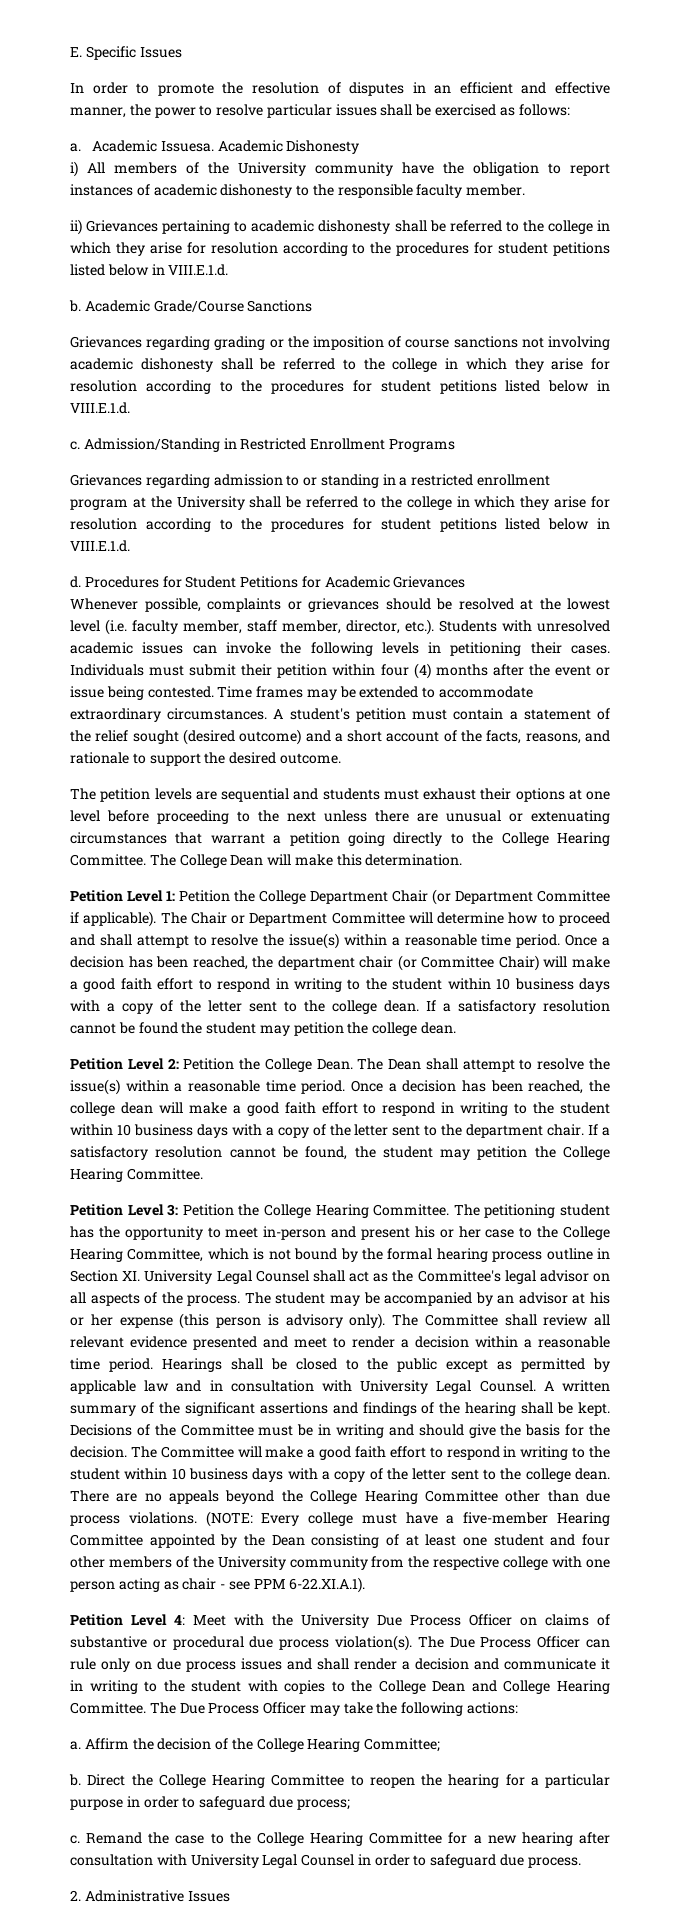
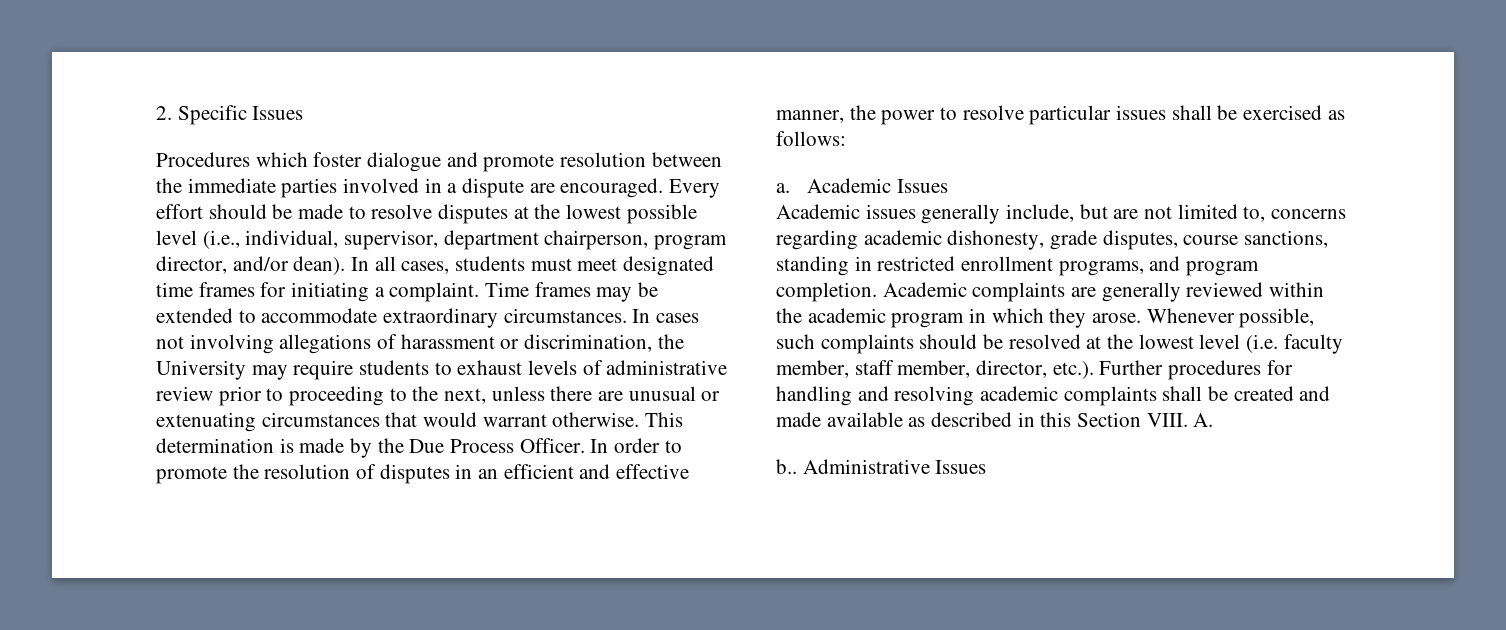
[70,47,82,57] E. -> [156,106,172,120] 2.
(182, 52) none -> [156,152,722,172] [156,178,721,198] [156,204,697,224] [156,230,728,250] [156,256,715,276] [156,282,659,302] [156,308,700,328] [156,334,684,354] [156,360,728,380] [156,386,721,406] [156,412,684,432] [156,438,585,458] Procedures which foster dialogue and promote resolution between the immediate parties involved in a dispute are encouraged. Every effort should be made to resolve disputes at the lowest possible level (i.e., individual, supervisor, department chairperson, program director, and/or dean). In all cases, students must meet designated time frames for initiating a complaint. Time frames may be extended to accommodate extraordinary circumstances. In cases not involving allegations of harassment or discrimination, the University may require students to exhaust levels of administrative review prior to proceeding to the next, unless there are unusual or extenuating circumstances that would warrant otherwise. This determination is made by the Due Process Officer.
[160,140,360,154] [70,161,610,177] [70,184,526,198] [70,219,610,235] [70,242,610,256] [70,264,229,276] [69,300,313,312] [70,336,610,350] [70,358,610,372] [70,380,610,394] [70,402,130,414] [70,438,455,452] [70,474,551,488] [70,496,610,510] [70,518,610,532] [70,540,130,552] [70,576,466,588] [70,598,379,612] Issuesa. Academic Dishonesty // i) All members of the University community have the obligation to report instances of academic dishonesty to the responsible faculty member. // ii) Grievances pertaining to academic dishonesty shall be referred to the college in which they arise for resolution according to the procedures for student petitions listed below in VIII.E.1.d. // b. Academic Grade/Course Sanctions // Grievances regarding grading or the imposition of course sanctions not involving academic dishonesty shall be referred to the college in which they arise for resolution according to the procedures for student petitions listed below in VIII.E.1.d. // c. Admission/Standing in Restricted Enrollment Programs // Grievances regarding admission to or standing in a restricted enrollment program at the University shall be referred to the college in which they arise for resolution according to the procedures for student petitions listed below in VIII.E.1.d. // d. Procedures for Student Petitions for Academic Grievances // Whenever possible, complaints or grievances -> [897,179,949,193] [776,204,1347,224] [776,230,1329,250] [776,256,1260,276] [776,282,1325,302] [776,308,1315,328] [776,334,914,354] Issues // Academic issues generally include, but are not limited to, concerns regarding academic dishonesty, grade disputes, course sanctions, standing in restricted enrollment programs, and program completion. Academic complaints are generally reviewed within the academic program in which they arose. Whenever possible, such complaints
[439,620,610,632] [70,642,610,656] [70,663,610,679] [70,686,534,700] [70,708,610,722] [70,729,611,745] [70,752,341,766] [70,788,610,802] [70,810,610,824] [70,832,610,846] [70,854,463,868] [70,889,610,905] [70,911,610,927] [70,933,611,949] [70,955,610,971] [70,978,610,992] [70,1000,610,1014] [70,1022,457,1036] [70,1058,610,1072] [70,1079,611,1095] [70,1102,610,1116] [70,1124,610,1138] [70,1146,611,1160] [70,1168,203,1182] [70,1204,611,1218] [70,1226,610,1240] [70,1248,610,1262] [70,1270,610,1284] [70,1292,610,1306] [70,1313,610,1329] [70,1336,610,1350] [70,1358,610,1372] [70,1380,610,1394] [70,1402,611,1416] [70,1424,610,1438] [70,1446,610,1460] [70,1468,610,1482] [70,1490,610,1504] [70,1511,610,1527] [70,1534,611,1548] [70,1556,610,1570] [70,1577,366,1593] [70,1614,610,1628] [70,1635,611,1651] [70,1658,610,1672] [70,1680,611,1694] [70,1702,519,1716] [70,1738,441,1752] [69,1774,610,1788] [70,1796,350,1810] [70,1832,610,1846] [70,1854,581,1868] [70,1890,81,1901] Students with unresolved academic issues can invoke the following levels in petitioning their cases. Individuals must submit their petition within four (4) months after the event or issue being contested. Time frames may be extended to accommodate extraordinary circumstances. A student's petition must contain a statement of the relief sought (desired outcome) and a short account of the facts, reasons, and rationale to support the desired outcome. // The petition levels are sequential and students must exhaust their options at one level before proceeding to the next unless there are unusual or extenuating circumstances that warrant a petition going directly to the College Hearing Committee. The College Dean will make this determination. // Petition Level 1: Petition the College Department Chair (or Department Committee if applicable). The Chair or Department Committee will determine how to proceed and shall attempt to resolve the issue(s) within a reasonable time period. Once a decision has been reached, the department chair (or Committee Chair) will make a good faith effort to respond in writing to the student within 10 business days with a copy of the letter sent to the college dean. If a satisfactory resolution cannot be found the student may petition the college dean. // Petition Level 2: Petition the College Dean. The Dean shall attempt to resolve the issue(s) within a reasonable time period. Once a decision has been reached, the college dean will make a good faith effort to respond in writing to the student within 10 business days with a copy of the letter sent to the department chair. If a satisfactory resolution cannot be found, the student may petition the College Hearing Committee. // Petition Level 3: Petition the College Hearing Committee. The petitioning student has the opportunity to meet in-person and present his or her case to the College Hearing Committee, which is not bound by the formal hearing process outline in Section XI. University Legal Counsel shall act as the Committee's legal advisor on all aspects of the process. The student may be accompanied by an advisor at his or her expense (this person is advisory only). The Committee shall review all relevant evidence presented and meet to render a decision within a reasonable time period. Hearings shall be closed to the public except as permitted by applicable law and in consultation with University Legal Counsel. A written summary of the significant assertions and findings of the hearing shall be kept. Decisions of the Committee must be in writing and should give the basis for the decision. The Committee will make a good faith effort to respond in writing to the student within 10 business days with a copy of the letter sent to the college dean. There are no appeals beyond the College Hearing Committee other than due process violations. (NOTE: Every college must have a five-member Hearing Committee appointed by the Dean consisting of at least one student and four other members of the University community from the respective college with one person acting as chair - see PPM 6-22.XI.A.1). // Petition Level 4: Meet with the University Due Process Officer on claims of substantive or procedural due process violation(s). The Due Process Officer can rule only on due process issues and shall render a decision and communicate it in writing to the student with copies to the College Dean and College Hearing Committee. The Due Process Officer may take the following actions: // a. Affirm the decision of the College Hearing Committee; // b. Direct the College Hearing Committee to reopen the hearing for a particular purpose in order to safeguard due process; // c. Remand the case to the College Hearing Committee for a new hearing after consultation with University Legal Counsel in order to safeguard due process. // 2. -> [1099,360,1293,380] [776,386,1331,406] [776,412,1214,427] [776,459,797,474] Further procedures for handling and resolving academic complaints shall be created and made available as described in this Section VIII. A. // b..

